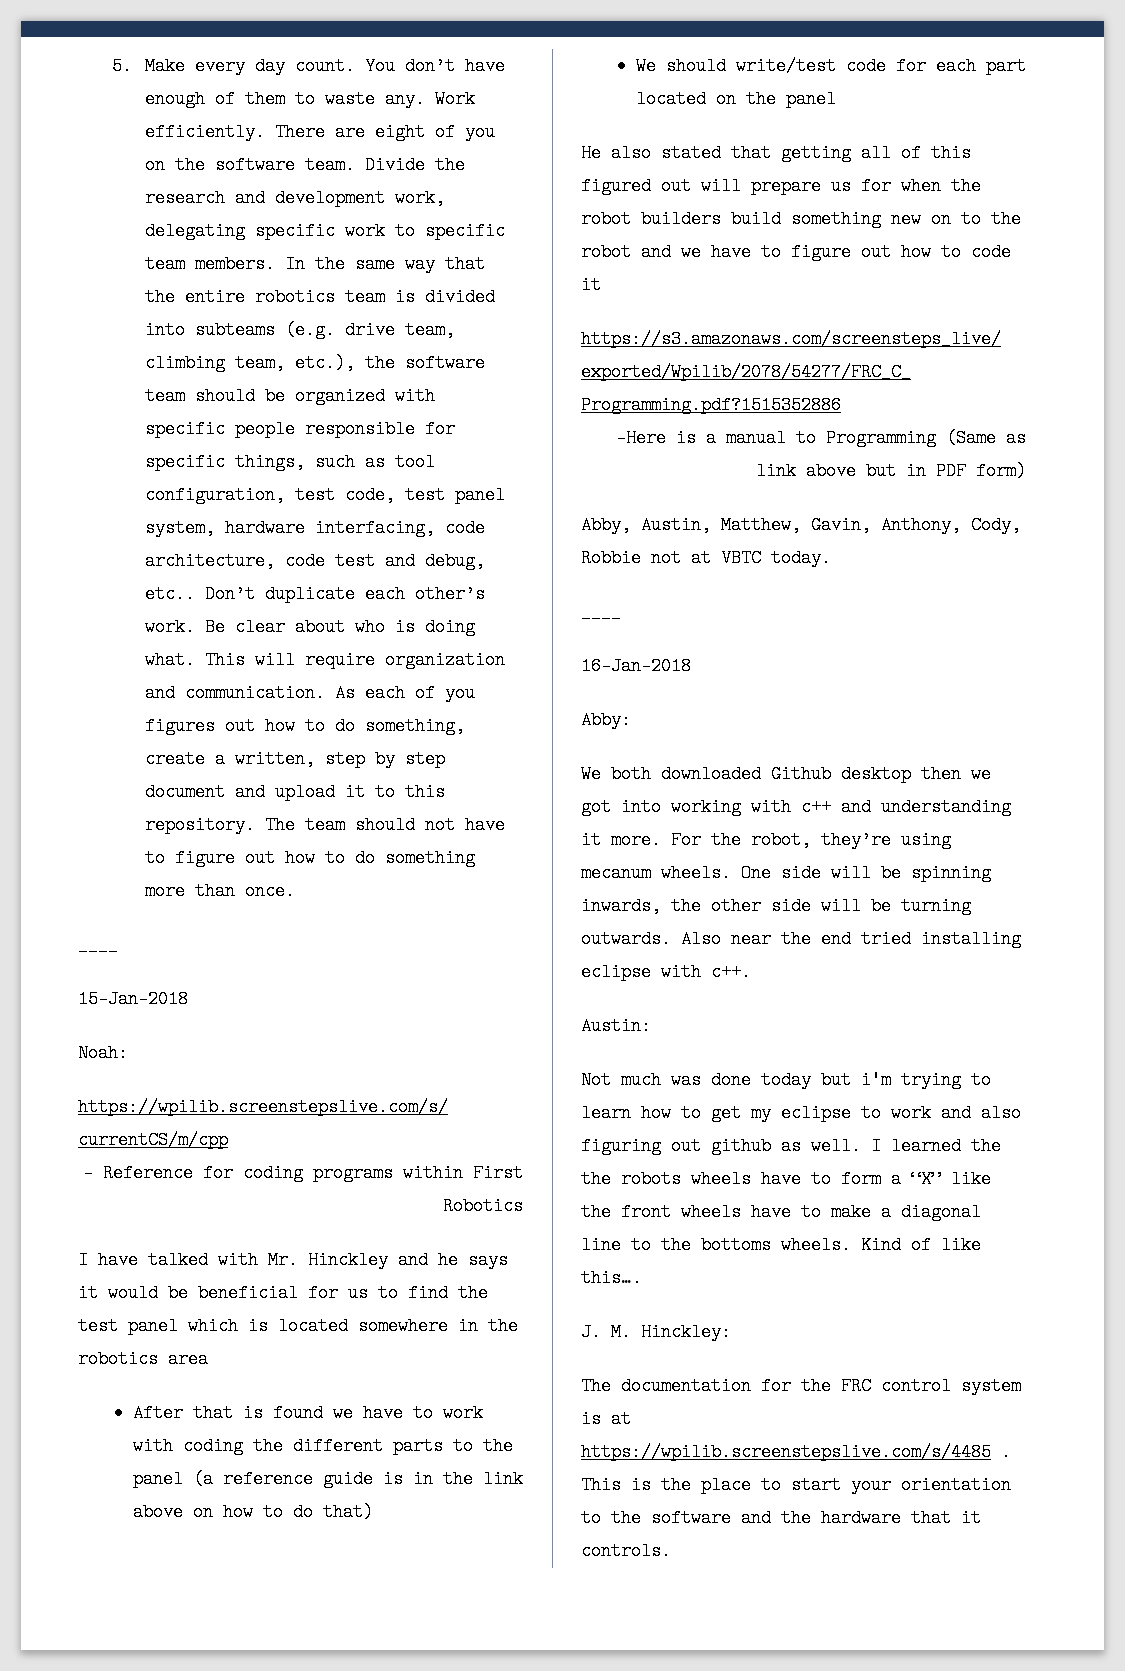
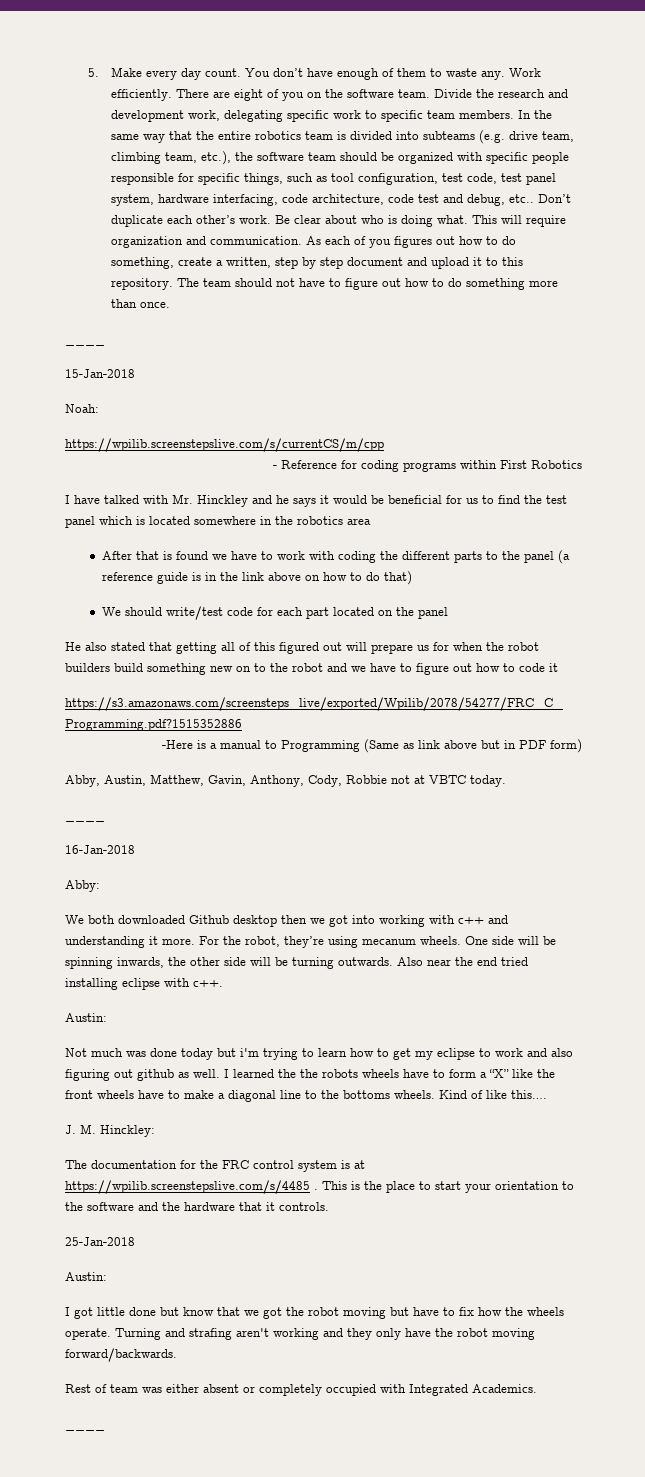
(671, 1551) none -> [65,1237,135,1246] [65,1272,107,1281] [65,1307,564,1319] [65,1328,535,1340] [65,1348,177,1362] [65,1384,537,1396] [65,1428,105,1431] // 25-Jan-2018 // Austin: // I got little done but know that we got the robot moving but have to fix how the wheels operate. Turning and strafing aren't working and they only have the robot moving forward/backwards. // Rest of team was either absent or completely occupied with Integrated Academics. // ____

